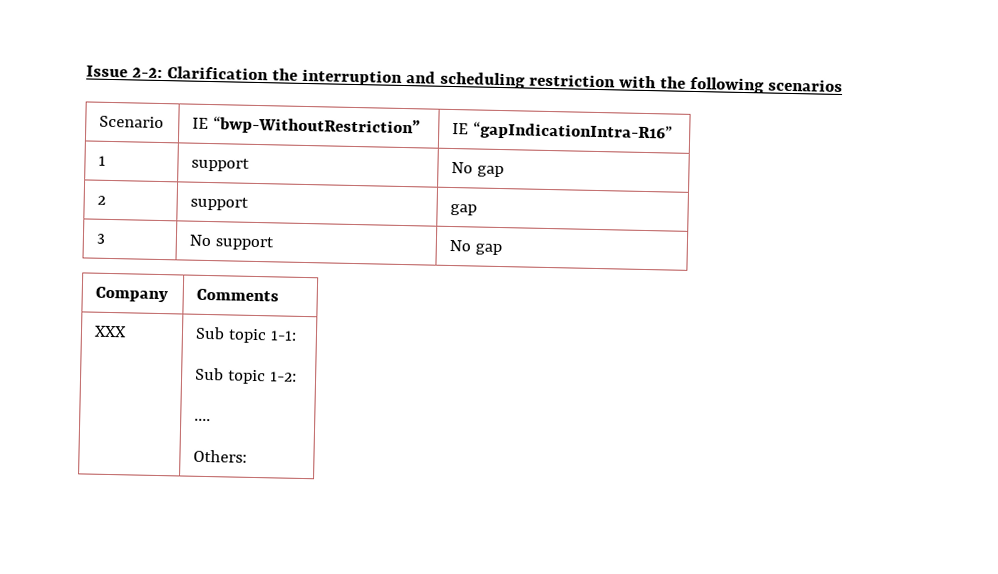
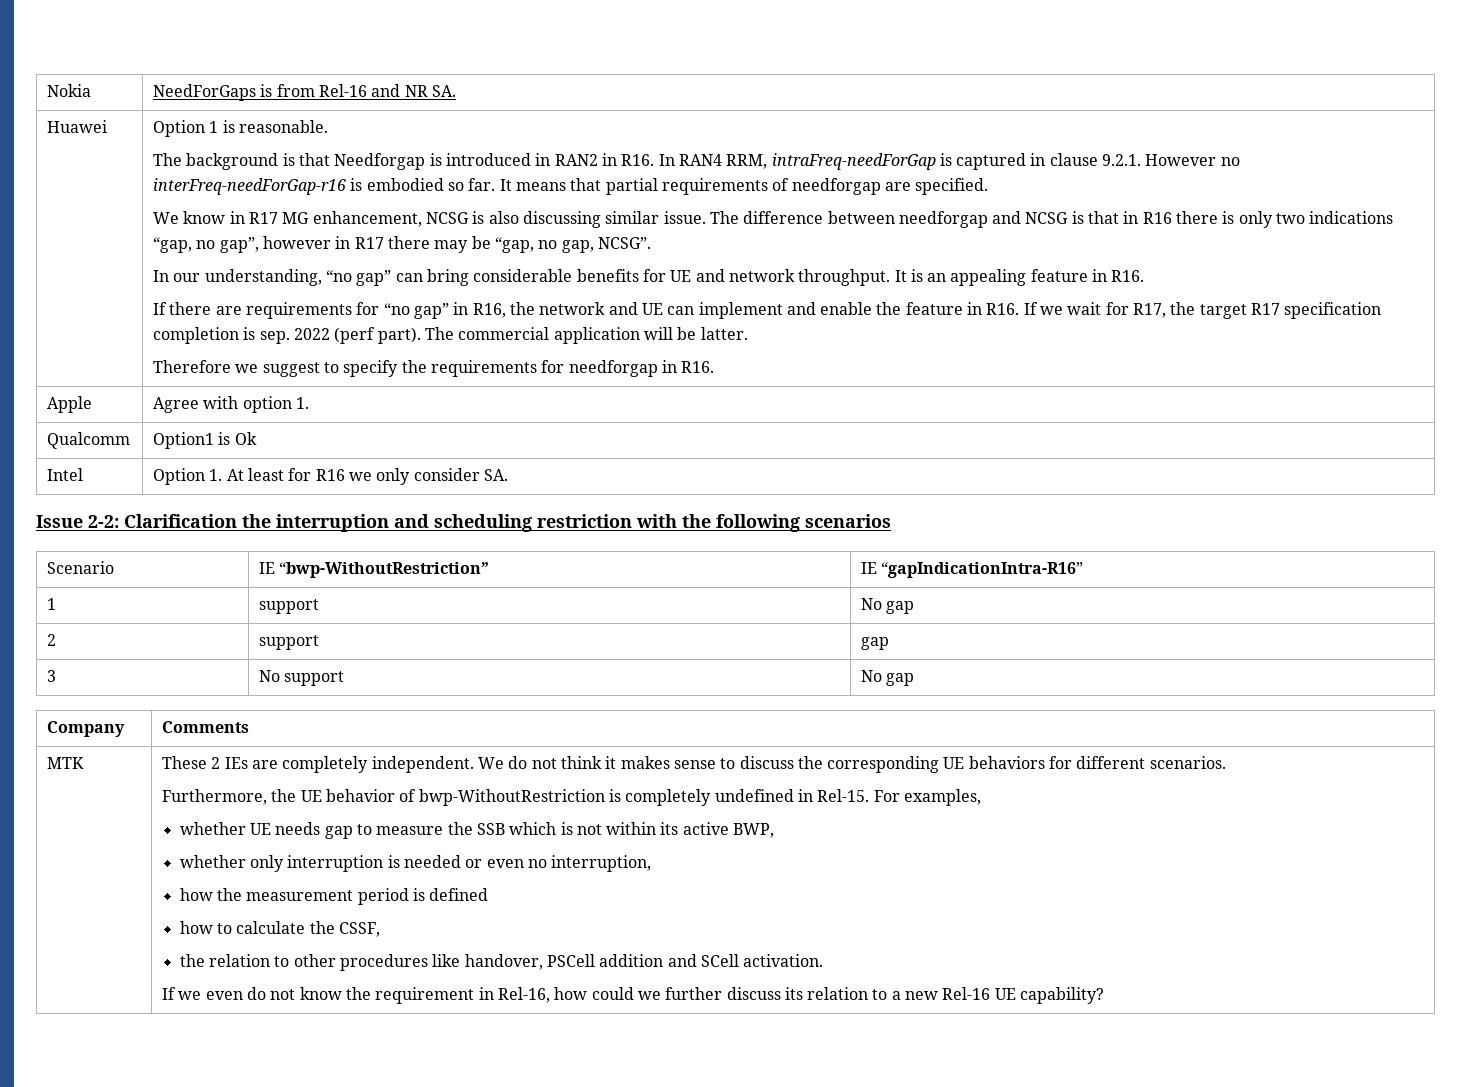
(86, 71) none -> [47,84,92,97] [153,84,456,101] [47,120,108,133] [153,120,328,137] [153,153,1240,170] [153,178,989,195] [153,211,1394,228] [153,236,651,253] [153,269,1145,286] [153,302,1382,319] [153,327,748,344] [153,360,715,377] [47,396,93,413] [153,396,309,413] [47,432,131,449] [153,432,257,449] [47,468,84,481] [153,468,508,485] Nokia | NeedForGaps is from Rel-16 and NR SA. // Huawei | Option 1 is reasonable. // The background is that Needforgap is introduced in RAN2 in R16. In RAN4 RRM, intraFreq-needForGap is captured in clause 9.2.1. However no interFreq-needForGap-r16 is embodied so far. It means that partial requirements of needforgap are specified. // We know in R17 MG enhancement, NCSG is also discussing similar issue. The difference between needforgap and NCSG is that in R16 there is only two indications “gap, no gap”, however in R17 there may be “gap, no gap, NCSG”. // In our understanding, “no gap” can bring considerable benefits for UE and network throughput. It is an appealing feature in R16. // If there are requirements for “no gap” in R16, the network and UE can implement and enable the feature in R16. If we wait for R17, the target R17 specification completion is sep. 2022 (perf part). The commercial application will be latter. // Therefore we suggest to specify the requirements for needforgap in R16. // Apple | Agree with option 1. // Qualcomm | Option1 is Ok // Intel | Option 1. At least for R16 we only consider SA. //
[94,325,128,338] [195,326,298,344] [195,367,298,385] [194,418,212,422] [193,449,248,463] XXX | Sub topic 1-1: // Sub topic 1-2: // …. // Others: -> [47,757,85,769] [162,756,1226,773] [162,789,981,806] [179,822,775,839] [179,855,652,872] [179,888,489,905] [179,921,380,937] [179,954,824,971] [162,987,1105,1004] MTK | These 2 IEs are completely independent. We do not think it makes sense to discuss the corresponding UE behaviors for different scenarios. // Furthermore, the UE behavior of bwp-WithoutRestriction is completely undefined in Rel-15. For examples, // whether UE needs gap to measure the SSB which is not within its active BWP, // whether only interruption is needed or even no interruption, // how the measurement period is defined // how to calculate the CSSF, // the relation to other procedures like handover, PSCell addition and SCell activation. // If we even do not know the requirement in Rel-16, how could we further discuss its relation to a new Rel-16 UE capability?

